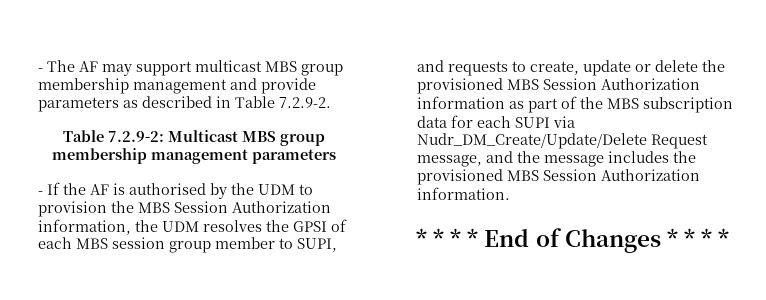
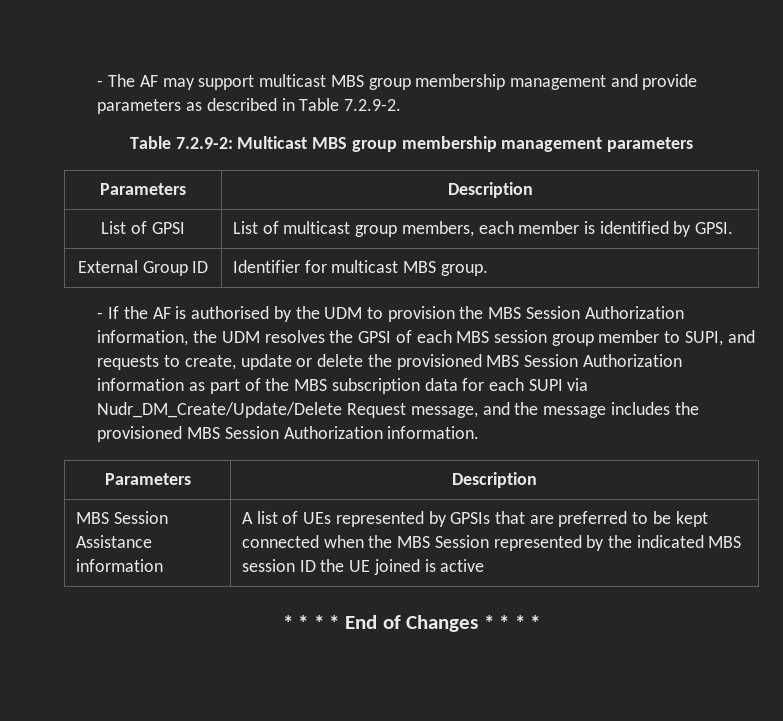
(336, 156) none -> [100,183,186,195] [447,182,533,198] [101,221,185,234] [232,221,734,237] [77,260,209,276] [232,260,488,276] // Parameters | Description // List of GPSI | List of multicast group members, each member is identified by GPSI. // External Group ID | Identifier for multicast MBS group.
(510, 193) none -> [104,473,191,485] [452,472,537,488] [75,511,168,524] [75,535,152,548] [75,559,163,572] [241,511,708,527] [241,535,742,551] [241,559,485,575] // Parameters | Description // MBS Session Assistance information | A list of UEs represented by GPSIs that are preferred to be kept connected when the MBS Session represented by the indicated MBS session ID the UE joined is active

